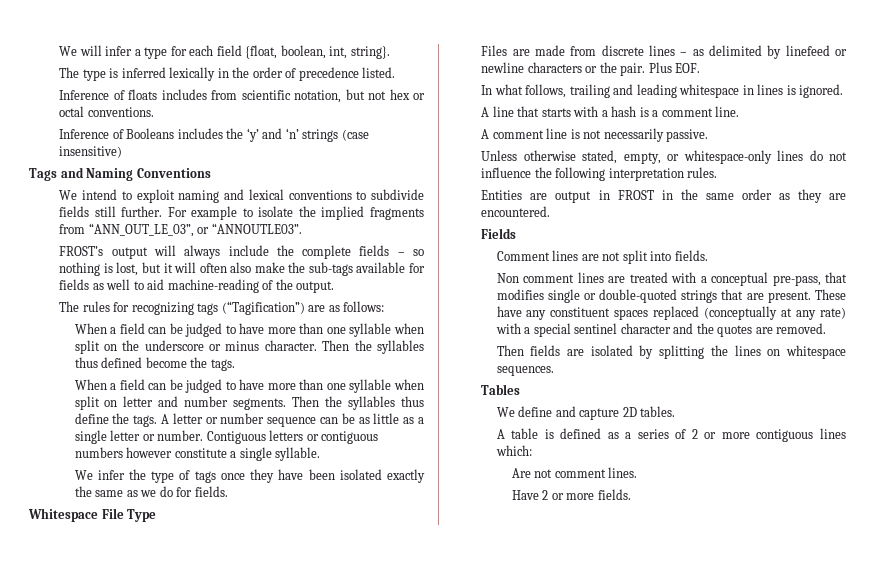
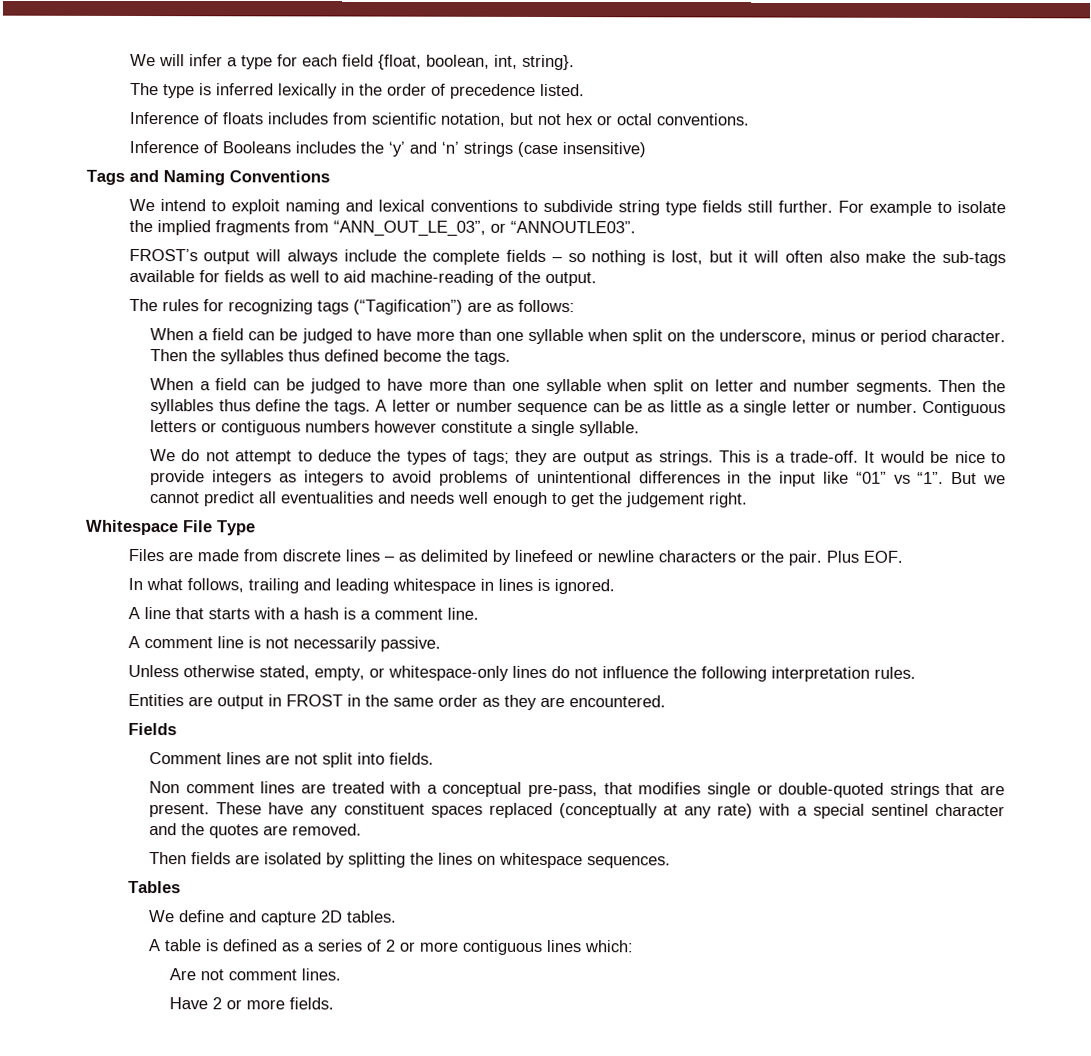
(424, 194) none -> [617,200,697,216] string type
[144,340,260,351] underscore or minus -> [718,329,927,345] underscore, minus or period
[97,469,425,483] [74,486,228,497] infer the type of tags once they have been isolated exactly the same as we do for fields. -> [181,449,1007,466] [150,470,1007,487] [150,491,749,508] do not attempt to deduce the types of tags; they are output as strings. This is a trade-off. It would be nice to provide integers as integers to avoid problems of unintentional differences in the input like “01” vs “1”. But we cannot predict all eventualities and needs well enough to get the judgement right.

